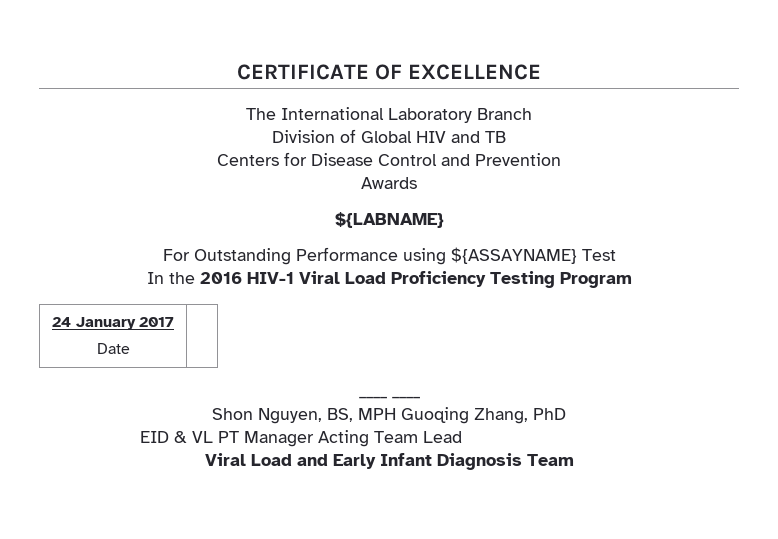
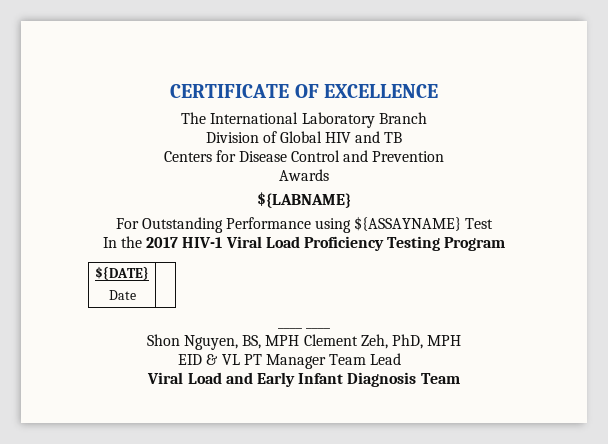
[199,272,242,284] 2016 -> [146,237,179,248] 2017
[52,317,174,330] 24 January 2017 -> [95,266,149,280] ${DATE}
[401,407,566,424] Guoqing Zhang, PhD -> [303,334,462,349] Clement Zeh, PhD, MPH
[317,430,369,447] Acting -> (327, 361) none

